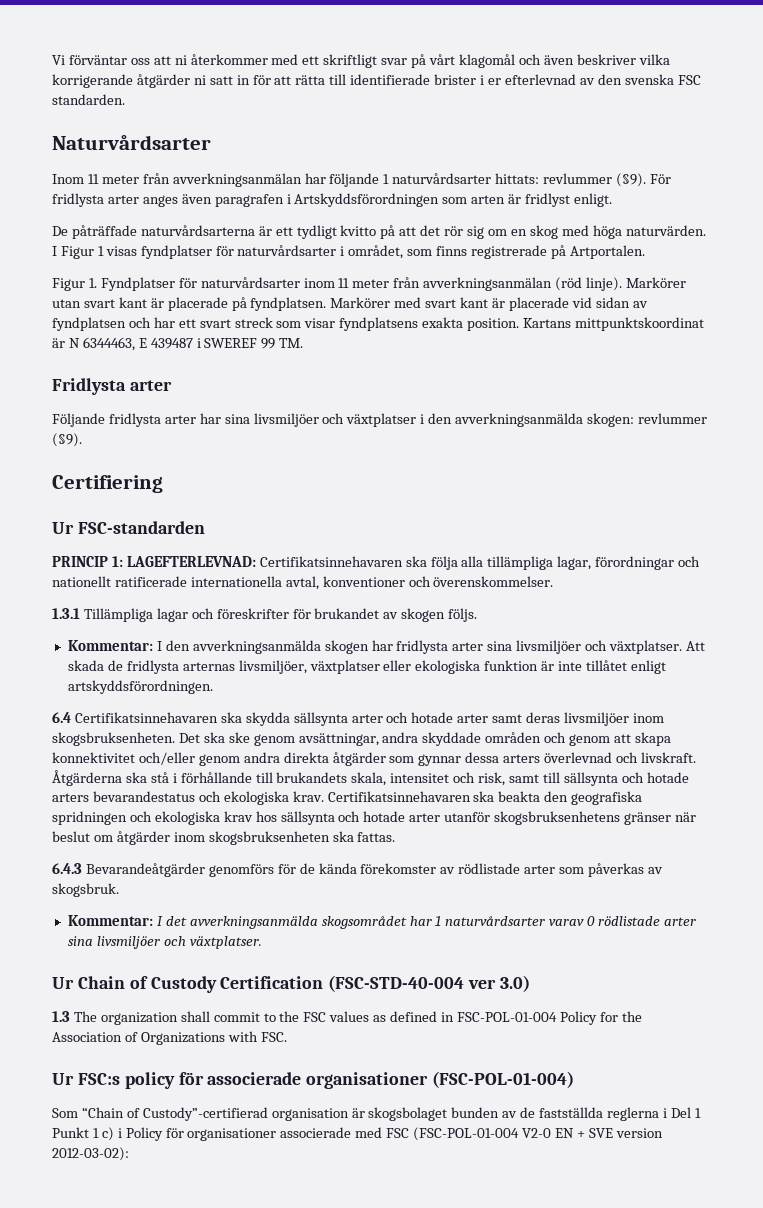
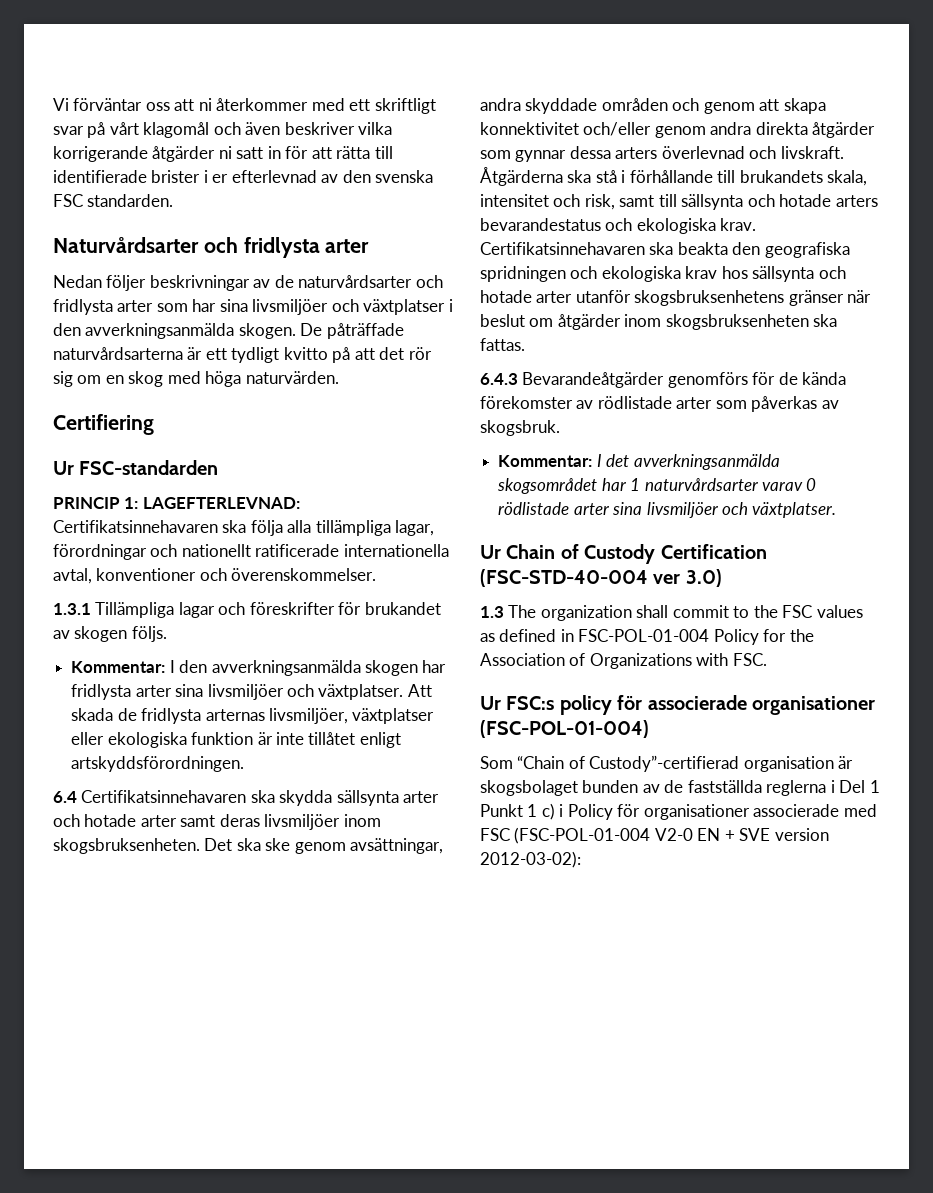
[52,173,671,187] [52,193,613,207] // Inom 11 meter från avverkningsanmälan har följande 1 naturvårdsarter hittats: revlummer (§9). För fridlysta arter anges även paragrafen i Artskyddsförordningen som arten är fridlyst enligt. // -> [203,237,370,258] [53,275,443,291] [53,299,453,315] [53,323,296,339] och fridlysta arter // Nedan följer beskrivningar av de naturvårdsarter och fridlysta arter som har sina livsmiljöer och växtplatser i den avverkningsanmälda skogen.
[52,245,645,259] [52,277,686,291] [52,297,648,311] [52,317,704,331] [52,337,304,351] [52,378,172,395] [52,413,707,427] [52,433,82,447] I Figur 1 visas fyndplatser för naturvårdsarter i området, som finns registrerade på Artportalen. // Figur 1. Fyndplatser för naturvårdsarter inom 11 meter från avverkningsanmälan (röd linje). Markörer utan svart kant är placerade på fyndplatsen. Markörer med svart kant är placerade vid sidan av fyndplatsen och har ett svart streck som visar fyndplatsens exakta position. Kartans mittpunktskoordinat är N 6344463, E 439487 i SWEREF 99 TM. // Fridlysta arter // Följande fridlysta arter har sina livsmiljöer och växtplatser i den avverkningsanmälda skogen: revlummer (§9). -> (339, 377) none

